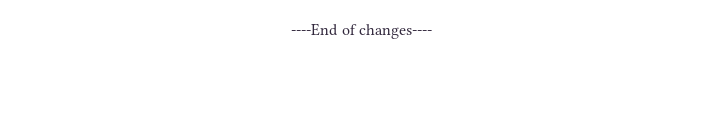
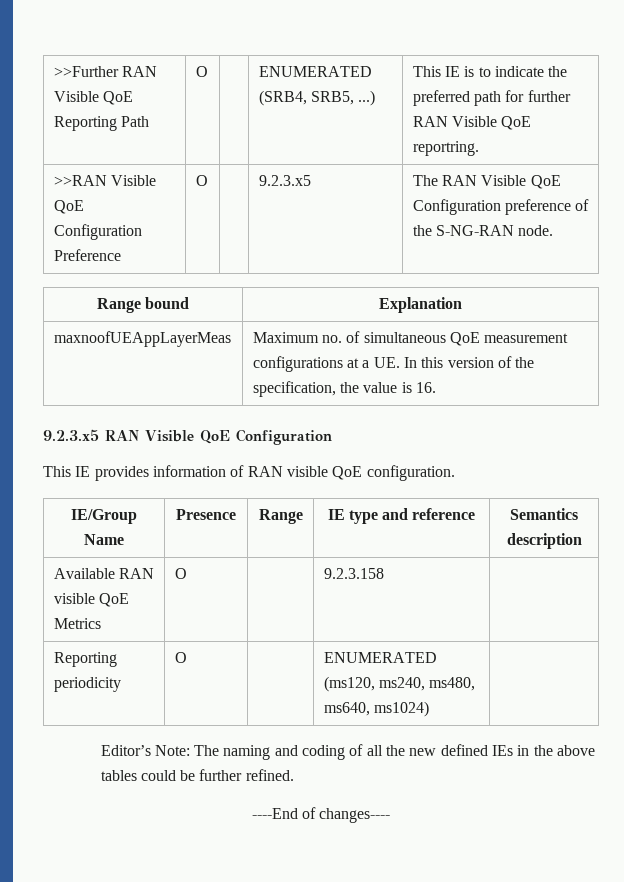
(291, 29) none -> [53,66,157,77] [53,91,133,105] [53,116,149,131] [195,66,208,77] [258,66,372,77] [258,90,376,106] [412,66,568,77] [412,90,571,106] [412,116,532,130] [412,141,479,156] [53,175,156,186] [53,200,84,214] [53,224,142,240] [53,249,121,261] [195,175,208,186] [258,175,311,186] [412,175,561,189] [412,199,590,215] [412,225,554,236] [96,297,190,313] [379,297,462,313] [53,331,231,347] [252,331,569,346] [252,356,535,372] [252,381,436,397] [43,429,332,445] [43,465,455,481] [71,509,137,524] [84,534,124,545] [176,509,236,520] [258,509,303,524] [327,508,476,524] [510,508,578,520] [506,533,582,549] [53,568,154,579] [53,593,129,607] [53,618,101,629] [174,568,187,579] [323,568,384,579] [53,652,117,667] [53,677,121,692] [174,652,187,663] [323,652,437,663] [323,676,476,692] [323,701,429,717] [100,744,595,760] [100,769,294,781] >>Further RAN Visible QoE Reporting Path | O | | ENUMERATED (SRB4, SRB5, ...) | This IE is to indicate the preferred path for further RAN Visible QoE reportring. // >>RAN Visible QoE Configuration Preference | O | | 9.2.3.x5 | The RAN Visible QoE Configuration preference of the S-NG-RAN node. // Range bound | Explanation // maxnoofUEAppLayerMeas | Maximum no. of simultaneous QoE measurement configurations at a UE. In this version of the specification, the value is 16. // 9.2.3.x5 RAN Visible QoE Configuration // This IE provides information of RAN visible QoE configuration. // IE/Group Name | Presence | Range | IE type and reference | Semantics description // Available RAN visible QoE Metrics | O | | 9.2.3.158 | // Reporting periodicity | O | | ENUMERATED (ms120, ms240, ms480, ms640, ms1024) | // Editor’s Note: The naming and coding of all the new defined IEs in the above tables could be further refined. //

